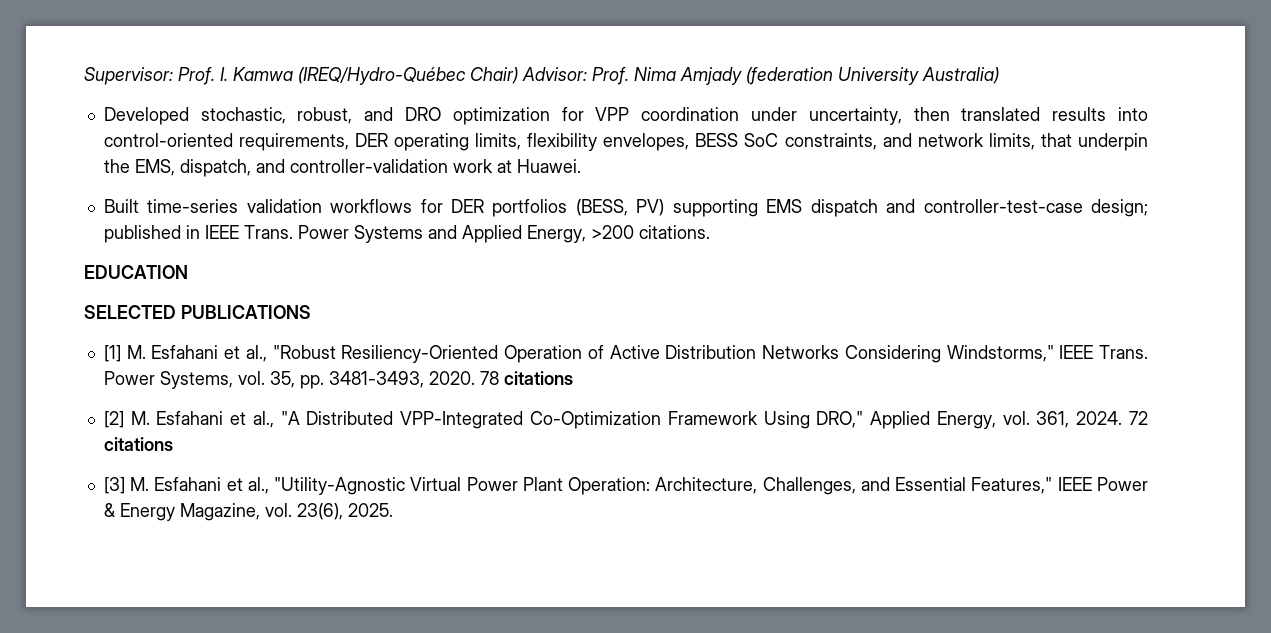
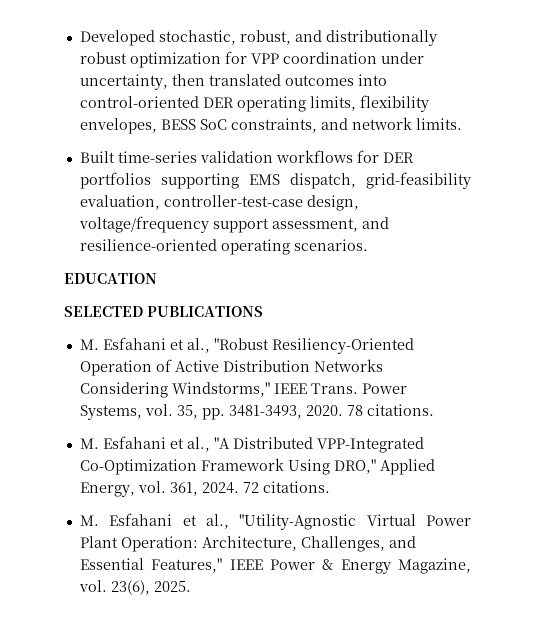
[84,67,999,85] Supervisor: Prof. I. Kamwa (IREQ/Hydro-Québec Chair) Advisor: Prof. Nima Amjady (federation University Australia) // -> (79, 38) none
[405,107,441,121] DRO -> [325,30,437,46] [79,52,127,64] distributionally robust
[1052,107,1107,121] results -> [284,75,354,86] outcomes
[238,133,349,151] requirements, -> (199, 102) none
[988,133,1148,151] [103,159,581,177] limits, that underpin the EMS, dispatch, and controller-validation work at Huawei. -> [415,118,462,130] limits.
[575,199,1148,217] [103,225,710,243] (BESS, PV) supporting EMS dispatch and controller-test-case design; published in IEEE Trans. Power Systems and Applied Energy, >200 citations. -> [160,172,471,189] [79,195,359,211] [78,216,389,233] [79,239,368,255] supporting EMS dispatch, grid-feasibility evaluation, controller-test-case design, voltage/frequency support assessment, and resilience-oriented operating scenarios.
[103,345,121,362] [1] -> (263, 311) none
[503,371,573,385] [103,411,124,428] citations // [2] -> [366,404,434,416] citations. //
[103,437,173,451] [103,477,125,494] citations // [3] -> [262,481,330,493] citations. //

